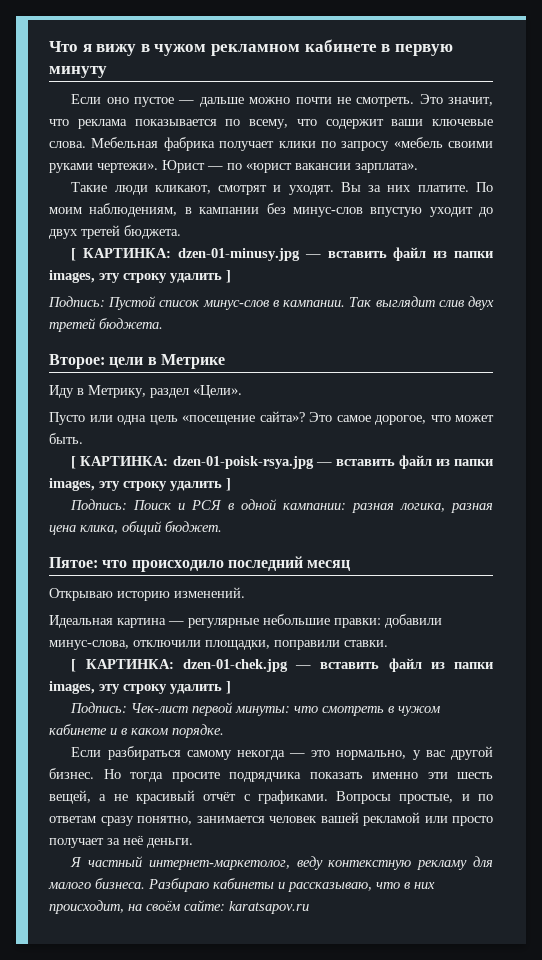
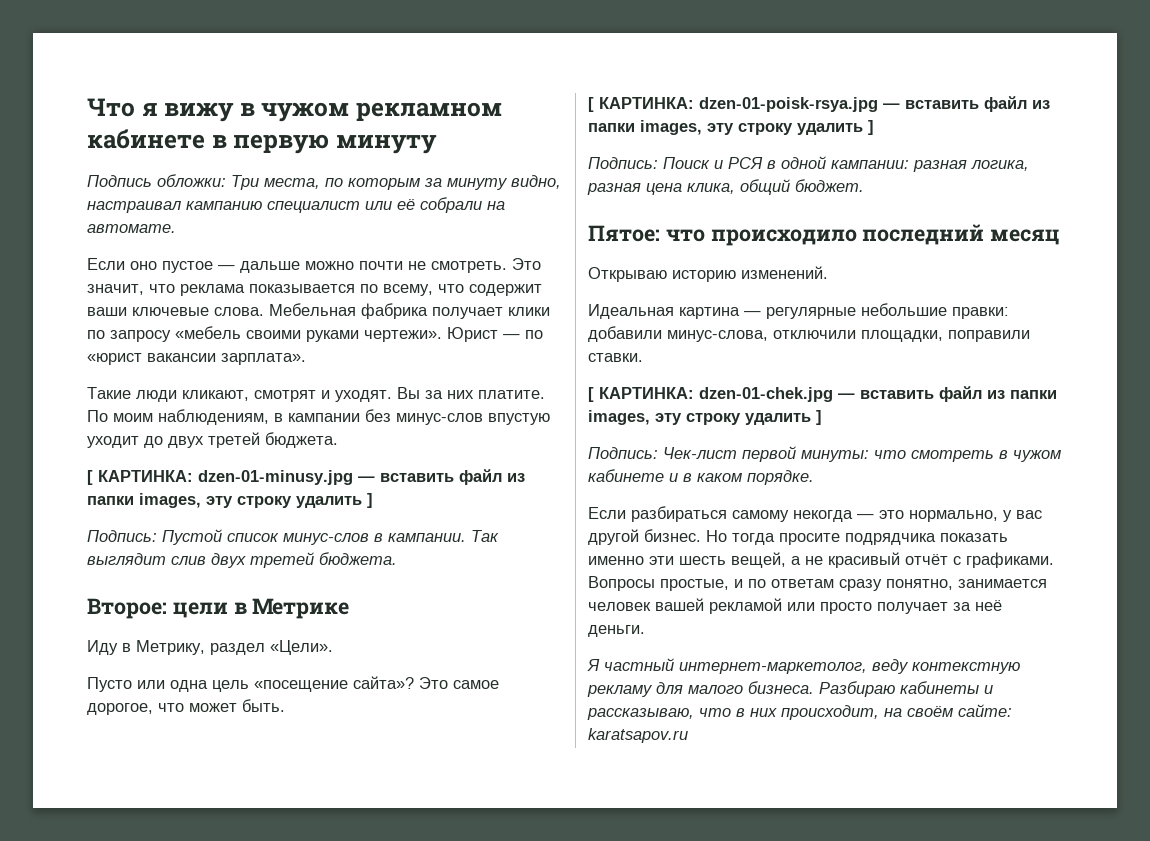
(107, 72) none -> [87,174,561,190] [87,197,505,213] [87,224,176,233] // Подпись обложки: Три места, по которым за минуту видно, настраивал кампанию специалист или её собрали на автомате.

